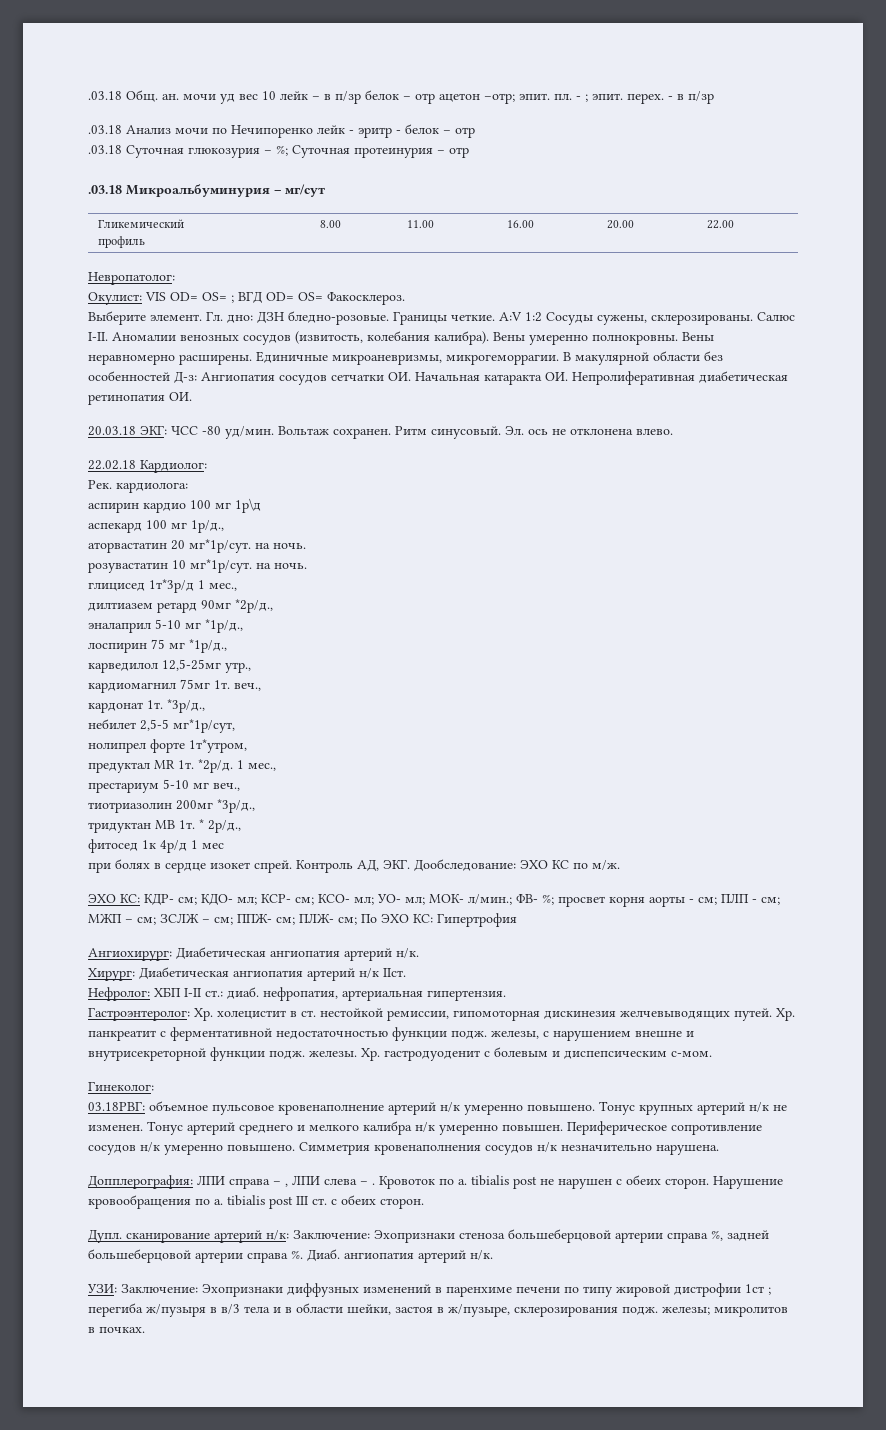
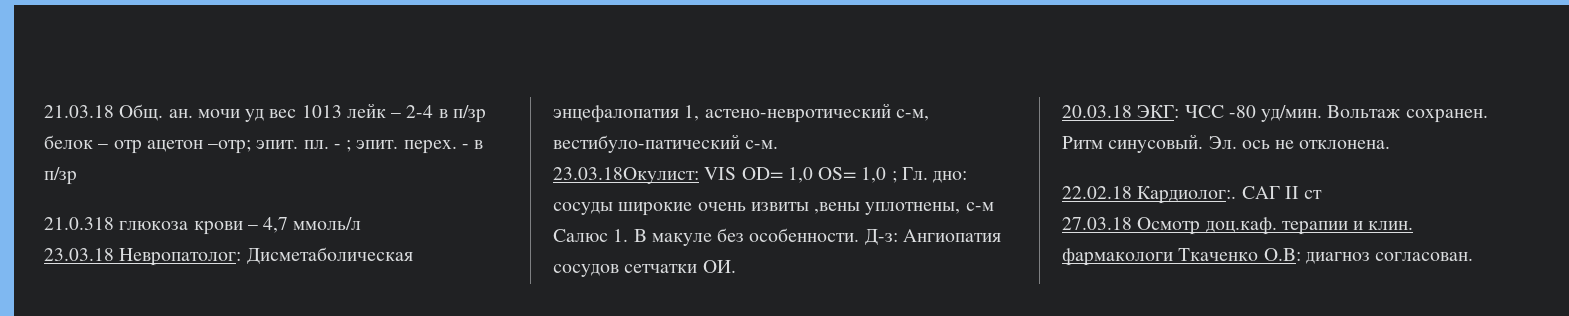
[88,91,122,100] .03.18 -> [44,105,114,118] 21.03.18
[262,91,320,100] 10 лейк – -> [301,103,434,118] 1013 лейк – 2-4
[88,124,475,138] [88,145,469,158] [88,184,325,197] [97,219,184,228] [97,236,145,248] [319,220,341,228] [406,220,434,228] [506,220,534,228] [606,220,634,229] [706,220,734,229] [88,272,175,285] [88,291,405,305] [88,311,795,325] [88,331,714,345] [88,351,723,365] [88,371,170,381] .03.18 Анализ мочи по Нечипоренко лейк - эритр - белок – отр // .03.18 Суточная глюкозурия – %; Суточная протеинурия – отр // .03.18 Микроальбуминурия – мг/сут // Гликемический // профиль | 8.00 | 11.00 | 16.00 | 20.00 | 22.00 // Невропатолог: // Окулист: VIS OD= OS= ; ВГД OD= OS= Факосклероз. // Выберите элемент. Гл. дно: ДЗН бледно-розовые. Границы четкие. А:V 1:2 Сосуды сужены, склерозированы. Салюс I-II. Аномалии венозных сосудов (извитость, колебания калибра). Вены умеренно полнокровны. Вены неравномерно расширены. Единичные микроаневризмы, микрогеморрагии. В макулярной области без особенностей -> [44,217,362,235] [44,247,413,266] [553,103,929,123] [553,134,779,153] [553,167,968,184] [553,202,994,216] [553,228,860,246] 21.0.318 глюкоза крови – 4,7 ммоль/л // 23.03.18 Невропатолог: Дисметаболическая энцефалопатия 1, астено-невротический с-м, вестибуло-патический с-м. // 23.03.18Окулист: VIS OD= 1,0 OS= 1,0 ; Гл. дно: сосуды широкие очень извиты ,вены уплотнены, с-м Салюс 1. В макуле без особенности.
[415,371,788,385] [88,392,192,405] Начальная катаракта ОИ. Непролиферативная диабетическая ретинопатия ОИ. -> (736, 266) none
[570,428,673,435] отклонена влево. -> [1299,140,1391,149] отклонена.
[140,460,207,473] [88,480,188,493] [88,498,261,513] [88,520,224,533] [88,539,306,553] [88,559,307,573] [88,579,237,593] [88,599,273,613] [88,619,243,633] [88,639,227,653] [88,659,251,673] [88,679,261,693] [88,699,205,713] [88,719,235,733] [88,739,247,753] [88,759,276,773] [88,779,240,793] [88,799,255,813] [88,819,241,833] [88,839,224,853] [88,859,620,873] [88,893,780,907] [88,913,517,927] [88,947,419,961] [88,967,406,981] [88,987,506,1001] [88,1008,795,1021] [88,1027,694,1041] [88,1047,712,1061] [88,1082,154,1091] [88,1101,787,1115] [88,1121,762,1135] [88,1142,719,1155] [88,1175,783,1189] [88,1195,424,1209] [88,1229,769,1243] [88,1249,493,1263] [87,1283,771,1297] [88,1303,788,1317] [88,1327,145,1333] Кардиолог: // Рек. кардиолога: // аспирин кардио 100 мг 1р\д // аспекард 100 мг 1р/д., // аторвастатин 20 мг*1р/сут. на ночь. // розувастатин 10 мг*1р/сут. на ночь. // глицисед 1т*3р/д 1 мес., // дилтиазем ретард 90мг *2р/д., // эналаприл 5-10 мг *1р/д., // лоспирин 75 мг *1р/д., // карведилол 12,5-25мг утр., // кардиомагнил 75мг 1т. веч., // кардонат 1т. *3р/д., // небилет 2,5-5 мг*1р/сут, // нолипрел форте 1т*утром, // предуктал МR 1т. *2р/д. 1 мес., // престариум 5-10 мг веч., // тиотриазолин 200мг *3р/д., // тридуктан МВ 1т. * 2р/д., // фитосед 1к 4р/д 1 мес // при болях в сердце изокет спрей. Контроль АД, ЭКГ. Дообследование: ЭХО КС по м/ж. // ЭХО КС: КДР- см; КДО- мл; КСР- см; КСО- мл; УО- мл; МОК- л/мин.; ФВ- %; просвет корня аорты - см; ПЛП - см; МЖП – см; ЗСЛЖ – см; ППЖ- см; ПЛЖ- см; По ЭХО КС: Гипертрофия // Ангиохирург: Диабетическая ангиопатия артерий н/к. // Хирург: Диабетическая ангиопатия артерий н/к IIcт. // Нефролог: ХБП I-II ст.: диаб. нефропатия, артериальная гипертензия. // Гастроэнтеролог: Хр. холецистит в ст. нестойкой ремиссии, гипомоторная дискинезия желчевыводящих путей. Хр. панкреатит с ферментативной недостаточностью функции подж. железы, с нарушением внешне и внутрисекреторной функции подж. железы. Хр. гастродуоденит с болевым и диспепсическим с-мом. // Гинеколог: // 03.18РВГ: объемное пульсовое кровенаполнение артерий н/к умеренно повышено. Тонус крупных артерий н/к не изменен. Тонус артерий среднего и мелкого калибра н/к умеренно повышен. Периферическое сопротивление сосудов н/к умеренно повышено. Симметрия кровенаполнения сосудов н/к незначительно нарушена. // Допплерография: ЛПИ справа – , ЛПИ слева – . Кровоток по а. tibialis роst не нарушен с обеих сторон. Нарушение кровообращения по а. tibialis роst III ст. с обеих сторон. // Дупл. сканирование артерий н/к: Заключение: Эхопризнаки стеноза большеберцовой артерии справа %, задней большеберцовой артерии справа %. Диаб. ангиопатия артерий н/к. // УЗИ: Заключение: Эхопризнаки диффузных изменений в паренхиме печени по типу жировой дистрофии 1ст ; перегиба ж/пузыря в в/3 тела и в области шейки, застоя в ж/пузыре, склерозирования подж. железы; микролитов в почках. -> [1137,186,1323,204] [1062,217,1414,235] [1062,248,1474,266] Кардиолог:. САГ II ст // 27.03.18 Осмотр доц.каф. терапии и клин. фармакологи Ткаченко О.В: диагноз согласован.

